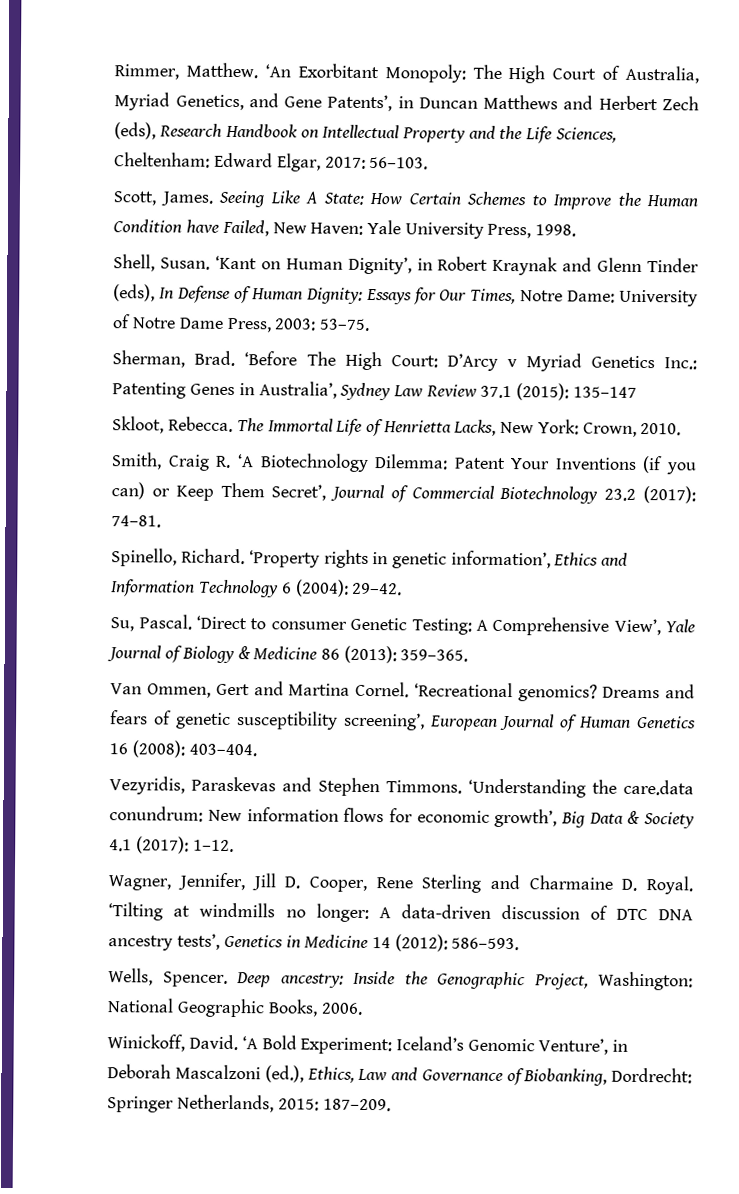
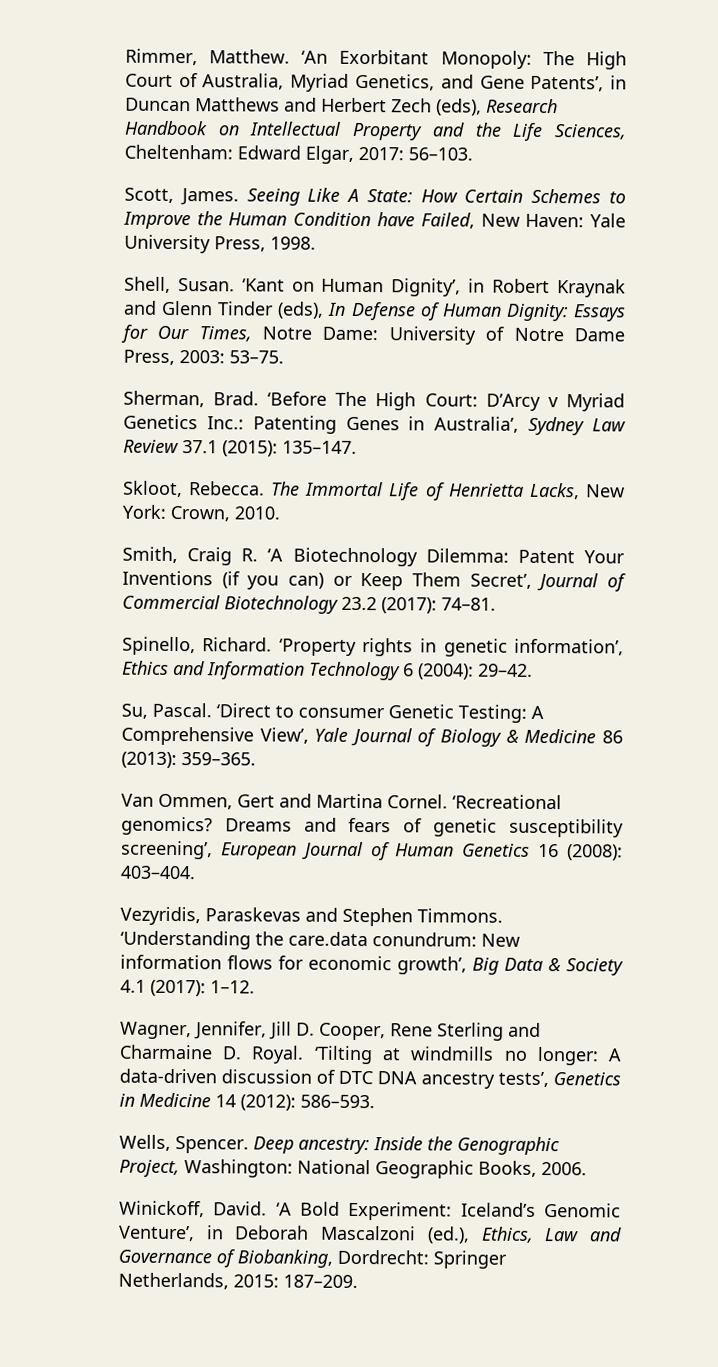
[572,386,637,398] 135–147 -> [281,440,357,454] 135–147.

